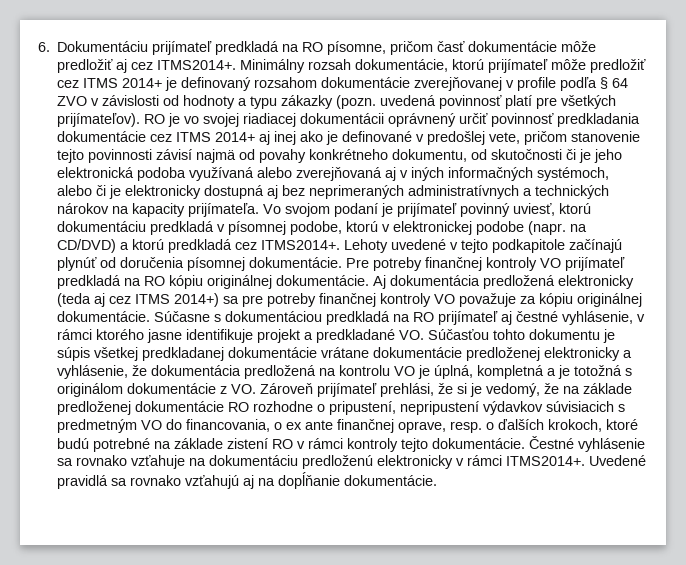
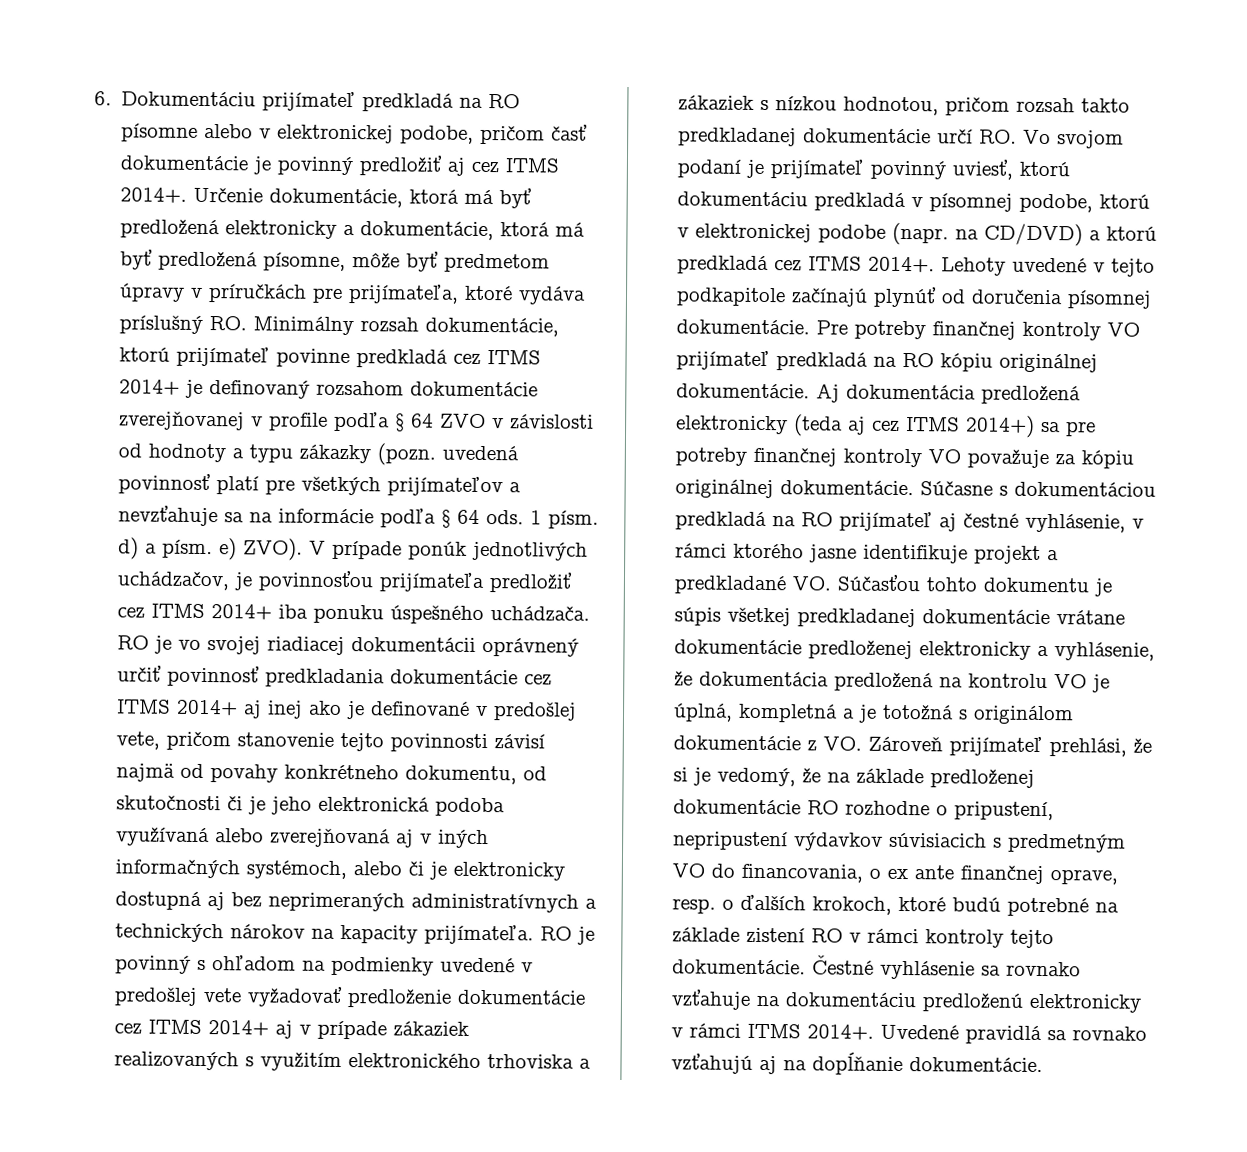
[327,41,387,55] písomne, -> [121,123,475,144] písomne alebo v elektronickej podobe,
[561,41,597,52] môže -> [253,156,354,176] je povinný
[157,60,237,70] ITMS2014+. -> [505,158,560,173] [120,187,533,209] [120,219,586,241] [120,249,551,273] [119,283,587,305] [119,315,248,334] ITMS 2014+. Určenie dokumentácie, ktorá má byť predložená elektronicky a dokumentácie, ktorá má byť predložená písomne, môže byť predmetom úpravy v príručkách pre prijímateľa, ktoré vydáva príslušný RO.
[551,59,647,73] môže predložiť -> [276,348,449,368] povinne predkladá
[57,113,141,127] prijímateľov). -> [387,476,522,497] [118,505,600,529] [118,537,589,561] [117,570,574,593] [117,603,591,625] prijímateľov a nevzťahuje sa na informácie podľa § 64 ods. 1 písm. d) a písm. e) ZVO). V prípade ponúk jednotlivých uchádzačov, je povinnosťou prijímateľa predložiť cez ITMS 2014+ iba ponuku úspešného uchádzača.
(260, 210) none -> [540,926,596,945] [115,955,534,976] [114,986,587,1008] [114,1019,470,1040] [114,1051,592,1072] [678,95,1131,116] [678,127,1018,147] RO je povinný s ohľadom na podmienky uvedené v predošlej vete vyžadovať predloženie dokumentácie cez ITMS 2014+ aj v prípade zákaziek realizovaných s využitím elektronického trhoviska a zákaziek s nízkou hodnotou, pričom rozsah takto predkladanej dokumentácie určí RO.
[261,240,341,250] ITMS2014+. -> [808,256,936,273] ITMS 2014+.
[506,456,586,466] ITMS2014+. -> [747,1023,875,1040] ITMS 2014+.

